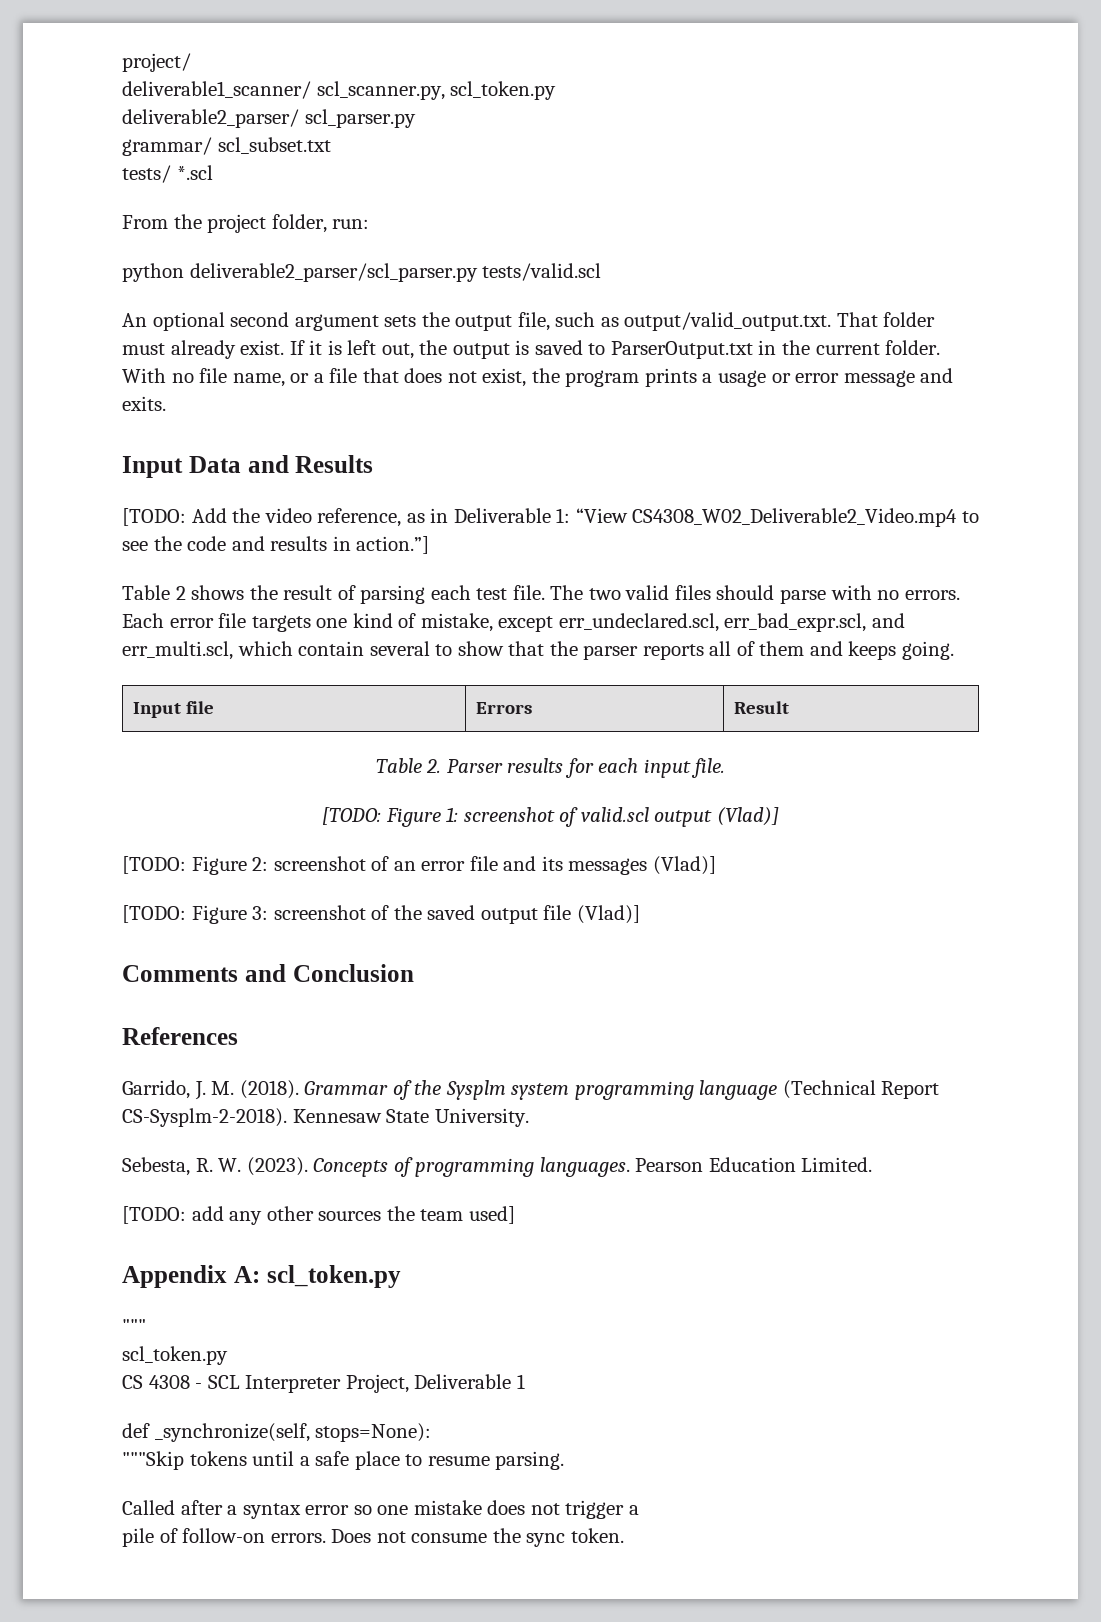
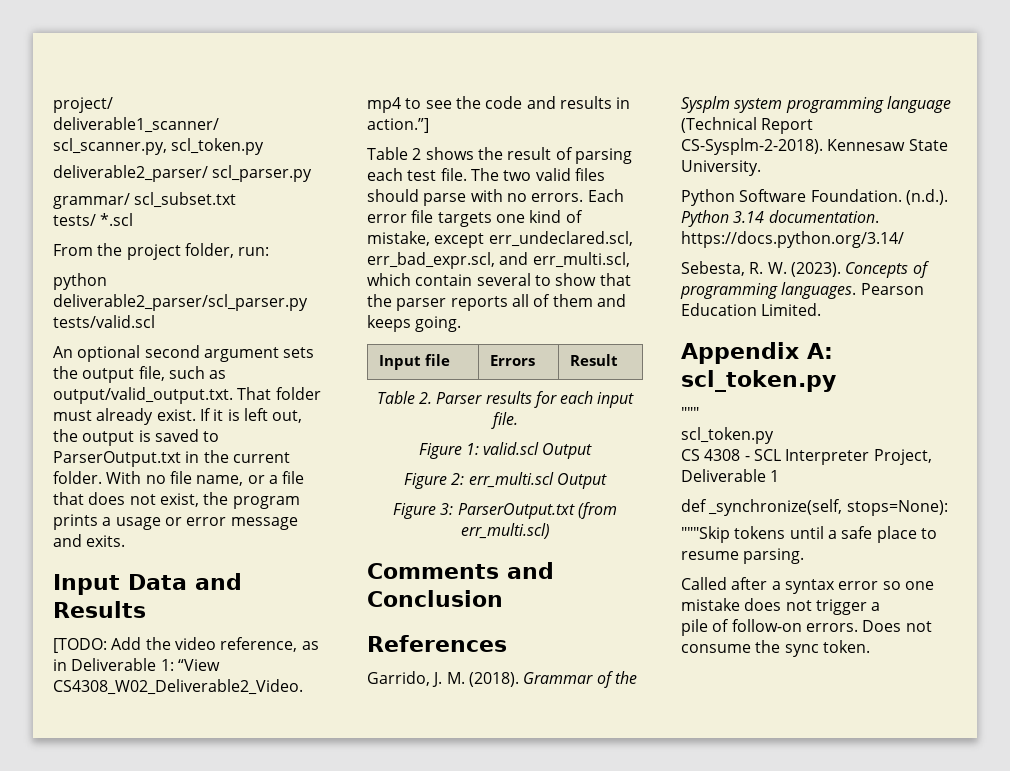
[322,807,382,825] [TODO: -> (518, 420) none
[463,807,779,827] [122,856,716,875] [122,905,640,924] screenshot of valid.scl output (Vlad)] // [TODO: Figure 2: screenshot of an error file and its messages (Vlad)] // [TODO: Figure 3: screenshot of the saved output file (Vlad)] -> [483,442,593,459] [404,472,607,489] [393,502,617,519] [460,523,550,539] valid.scl Output // Figure 2: err_multi.scl Output // Figure 3: ParserOutput.txt (from err_multi.scl)
(529, 1117) none -> [681,189,948,206] [681,210,879,227] [681,231,904,248] // Python Software Foundation. (n.d.). Python 3.14 documentation. https://docs.python.org/3.14/
[122,1206,515,1225] // [TODO: add any other sources the team used] -> (822, 309) none

